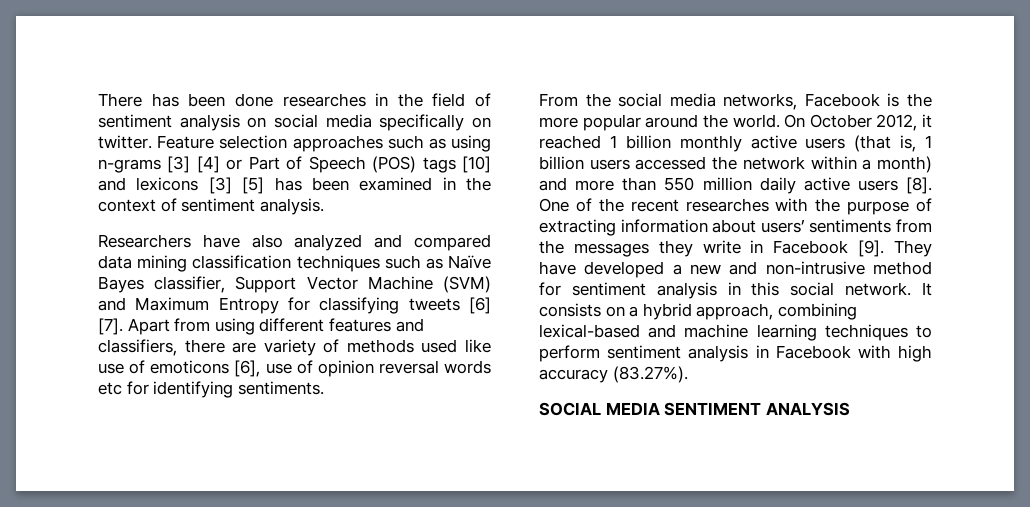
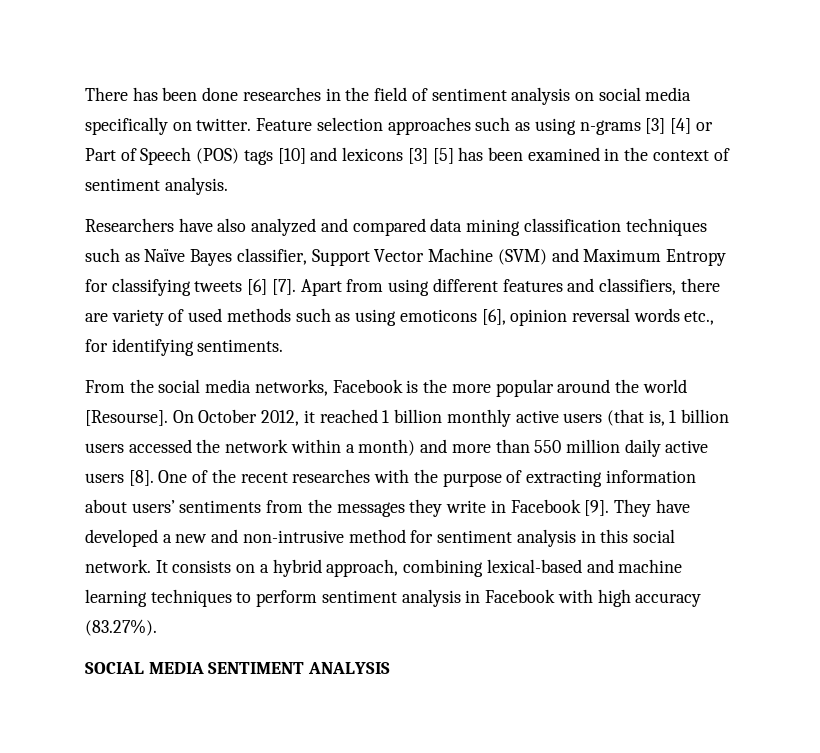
[346,339,491,353] [98,360,313,377] methods used like use of emoticons [6], use of -> [188,308,506,326] used methods such as using emoticons [6],
[98,382,122,395] etc -> [684,311,715,325] etc.,
[732,114,780,128] world. -> [642,379,687,393] [85,410,168,426] world [Resourse].

